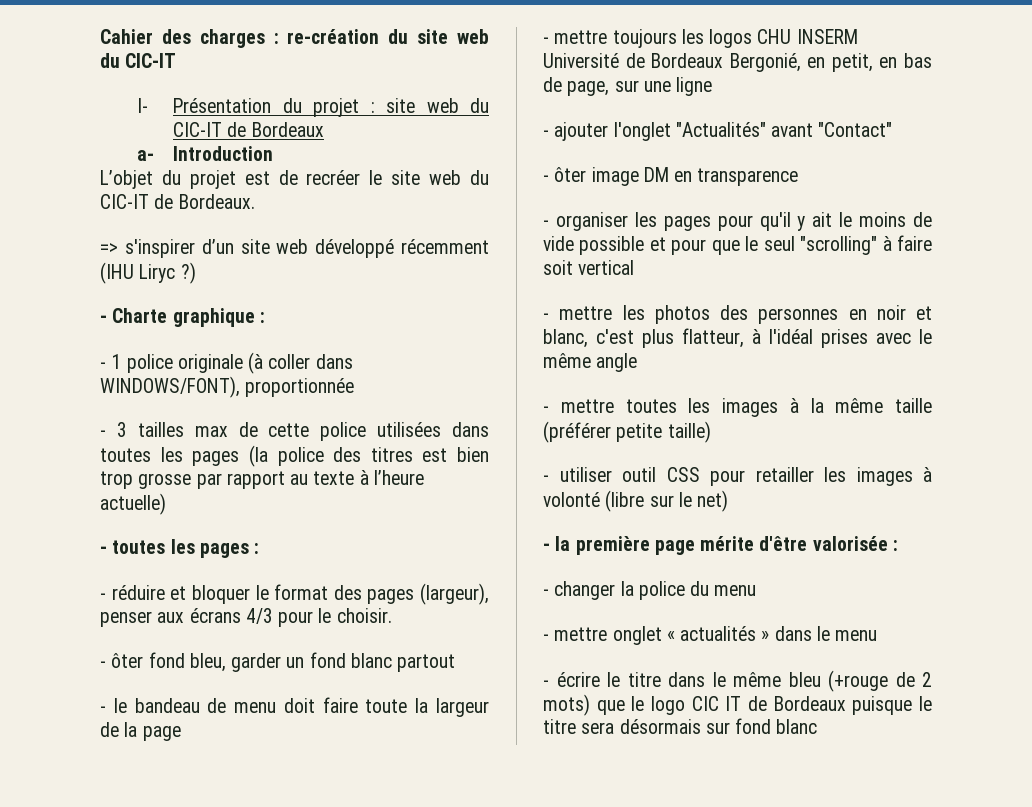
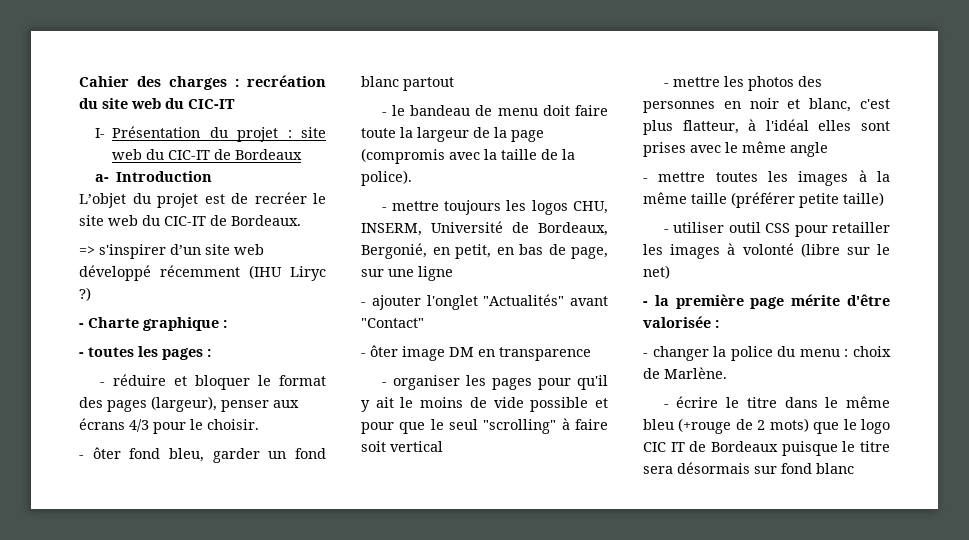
[287,29,380,44] re-création -> [247,75,326,87] recréation
[100,352,353,374] [100,376,355,398] [100,422,489,441] [100,445,489,467] [100,470,424,489] [100,493,166,515] // - 1 police originale (à coller dans WINDOWS/FONT), proportionnée // - 3 tailles max de cette police utilisées dans toutes les pages (la police des titres est bien trop grosse par rapport au texte à l’heure actuelle) -> (227, 324) none
(181, 733) none -> [361,148,575,164] [361,170,412,186] (compromis avec la taille de la police).
[757,29,858,44] CHU INSERM -> [573,201,608,214] [361,223,422,236] CHU, INSERM,
[651,53,724,68] Bordeaux -> [538,222,608,236] Bordeaux,
(813, 336) none -> [818,120,890,131] elles sont
[543,626,878,645] // - mettre onglet « actualités » dans le menu -> [844,346,891,357] [643,367,727,379] : choix de Marlène.

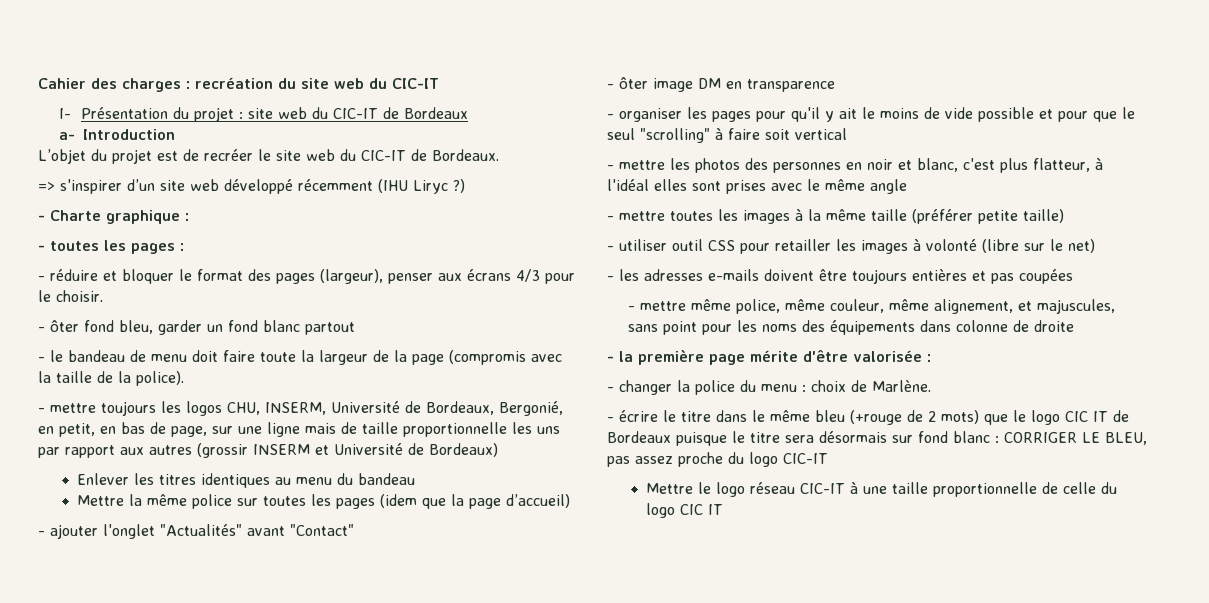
(453, 273) none -> [305,422,560,437] [38,443,498,458] [76,473,415,488] [76,494,570,509] mais de taille proportionnelle les uns par rapport aux autres (grossir INSERM et Université de Bordeaux) // Enlever les titres identiques au menu du bandeau // Mettre la même police sur toutes les pages (idem que la page d’accueil)
(670, 272) none -> [607,269,1073,284] [628,299,1116,314] [628,320,1075,335] // - les adresses e-mails doivent être toujours entières et pas coupées // - mettre même police, même couleur, même alignement, et majuscules, sans point pour les noms des équipements dans colonne de droite
(854, 468) none -> [995,432,1147,445] [607,452,828,467] [645,482,1117,497] [645,503,723,518] : CORRIGER LE BLEU, pas assez proche du logo CIC-IT // Mettre le logo réseau CIC-IT à une taille proportionnelle de celle du logo CIC IT

